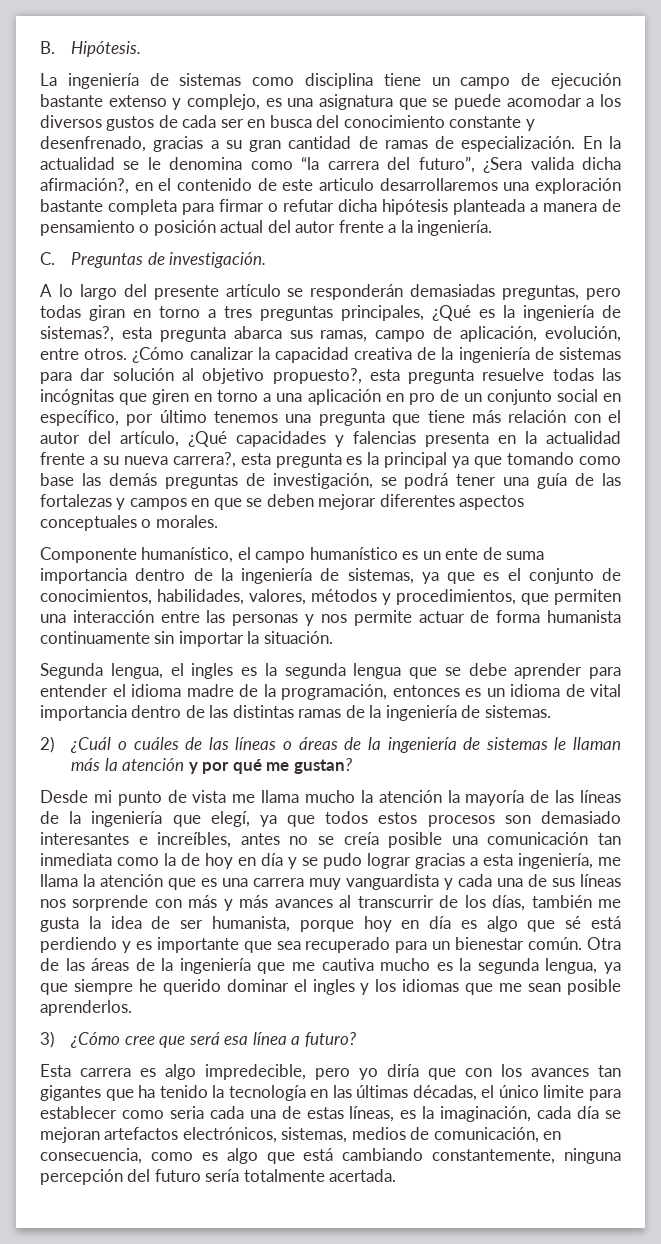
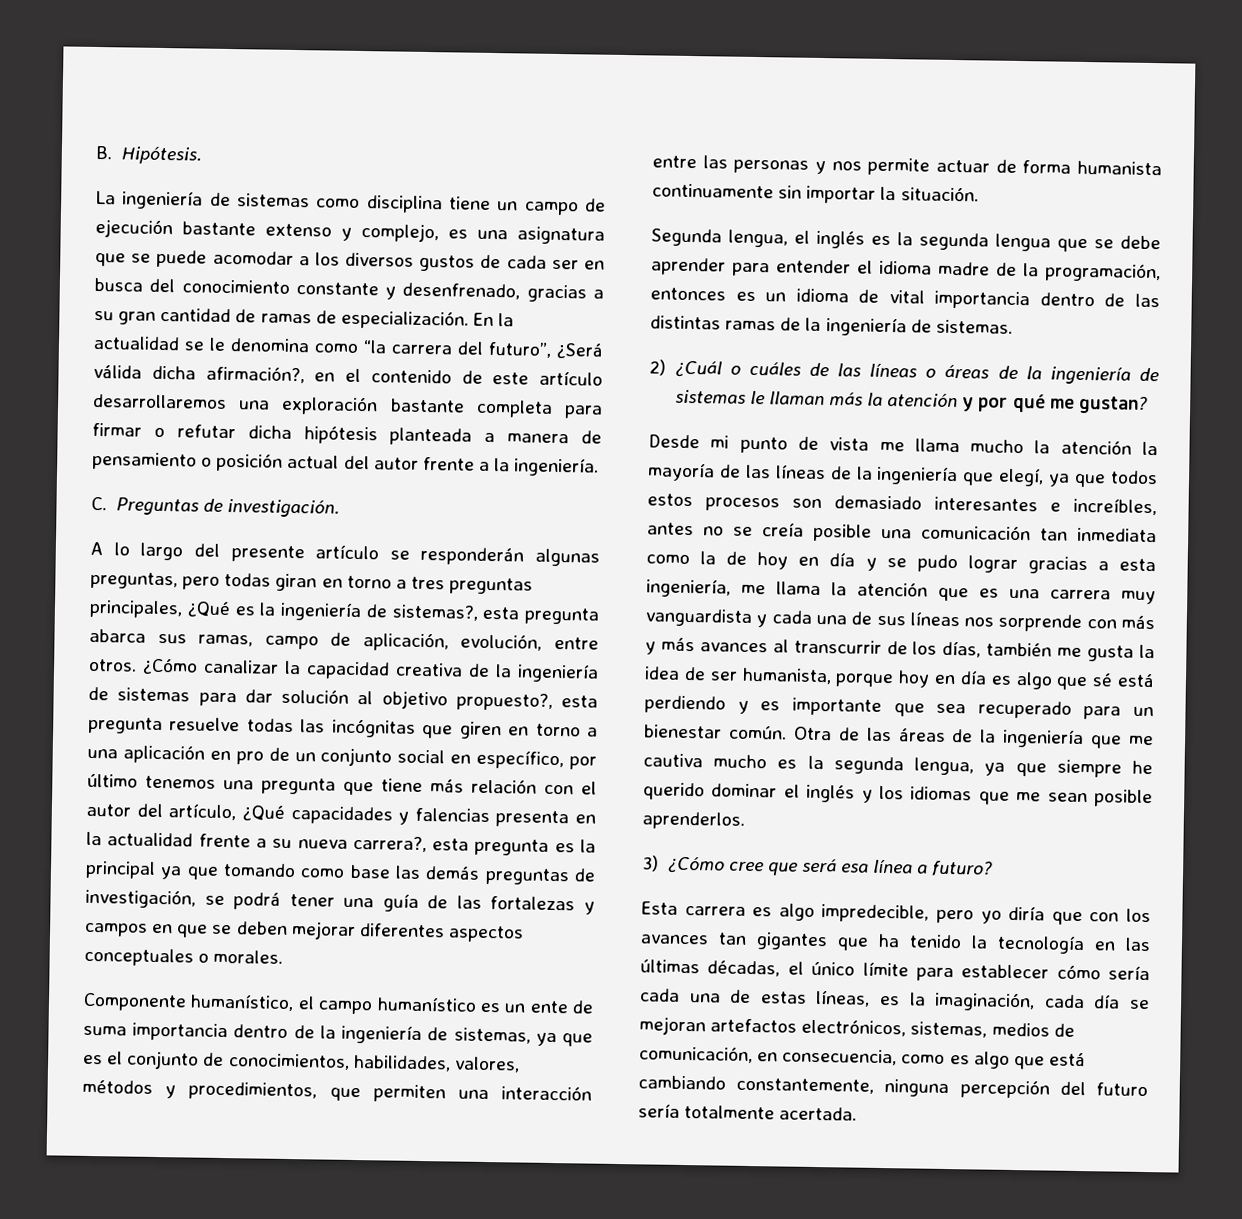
[483,157,574,173] ¿Sera valida -> [556,342,604,359] [93,364,142,379] ¿Será válida
[318,178,374,191] articulo -> [539,370,603,386] artículo
[410,284,496,297] demasiadas -> [535,548,600,567] algunas
[191,663,234,679] ingles -> [816,230,865,249] inglés
[312,979,355,995] ingles -> [806,784,856,803] inglés
[543,1085,585,1098] limite -> [862,961,909,977] límite
[121,1106,204,1119] como seria -> [1056,964,1150,981] cómo sería

